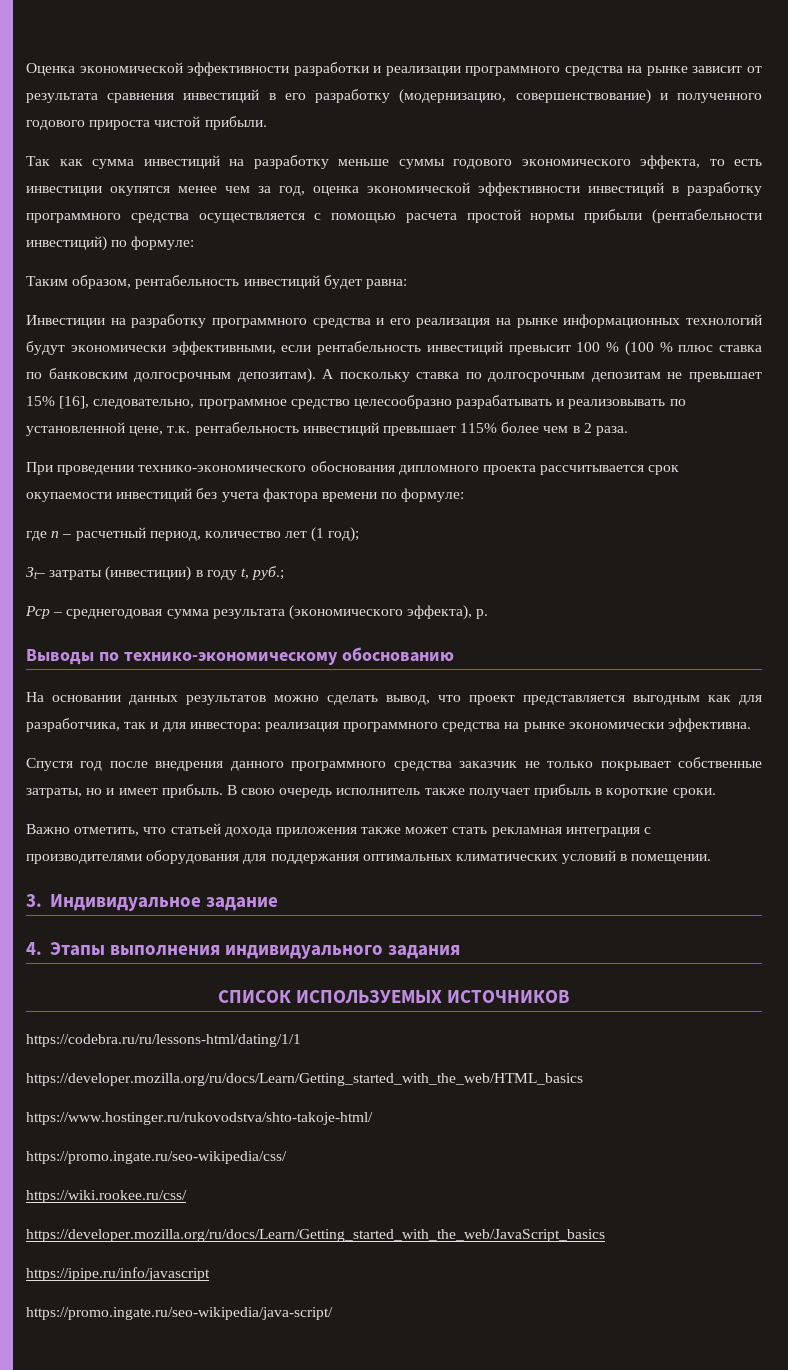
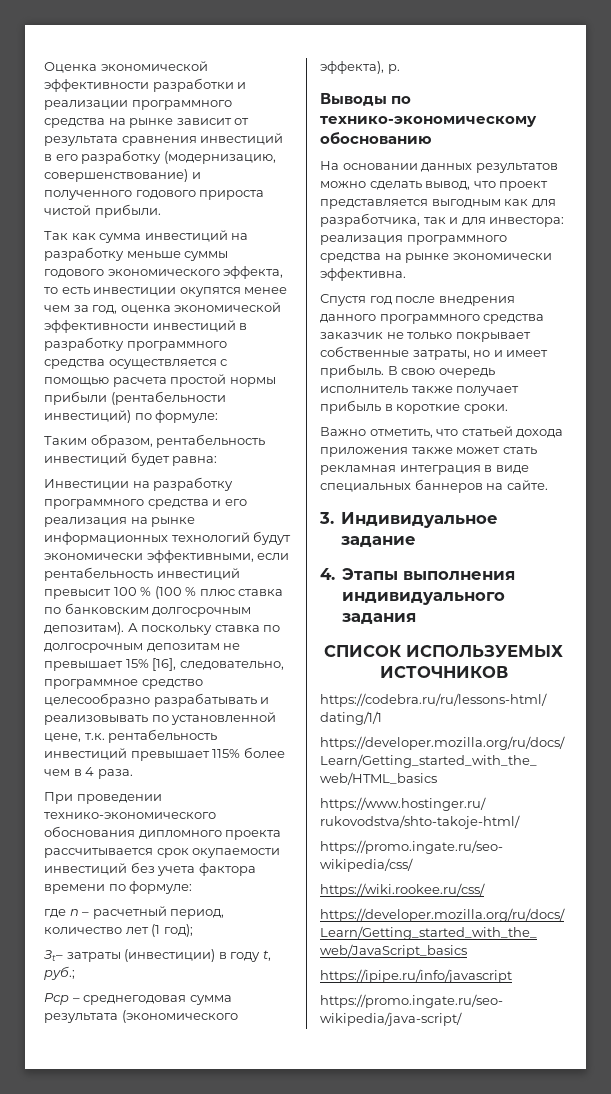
[583,423,592,433] 2 -> [85,767,95,776] 4
[644,827,652,834] [26,850,712,864] с производителями оборудования для поддержания оптимальных климатических условий в помещении. -> [484,465,529,474] [320,479,548,493] в виде специальных баннеров на сайте.

